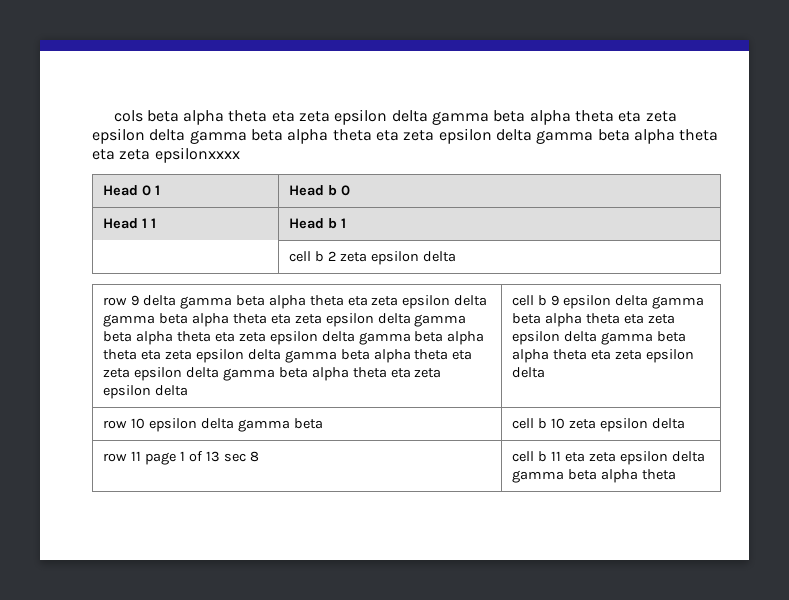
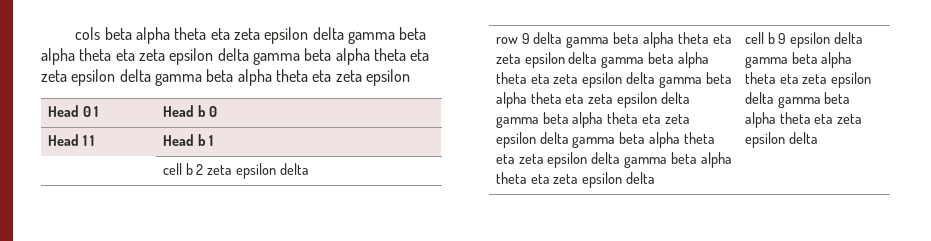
[154,147,240,163] epsilonxxxx -> [365,69,410,86] epsilon
[103,418,323,432] [512,418,685,432] [103,451,259,465] [512,451,705,465] [512,469,676,483] // row 10 epsilon delta gamma beta | cell b 10 zeta epsilon delta // row 11 page 1 of 13 sec 8 | cell b 11 eta zeta epsilon delta gamma beta alpha theta -> (818, 138) none

